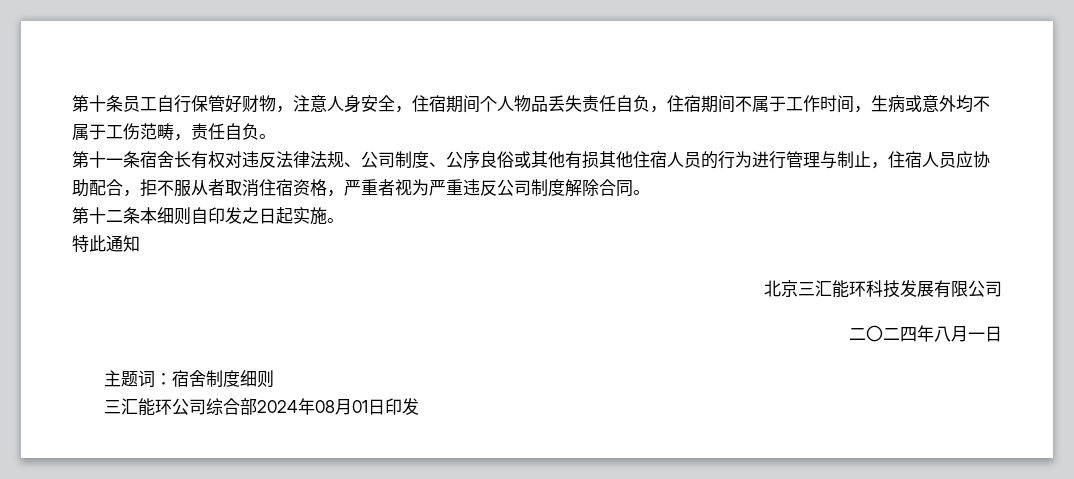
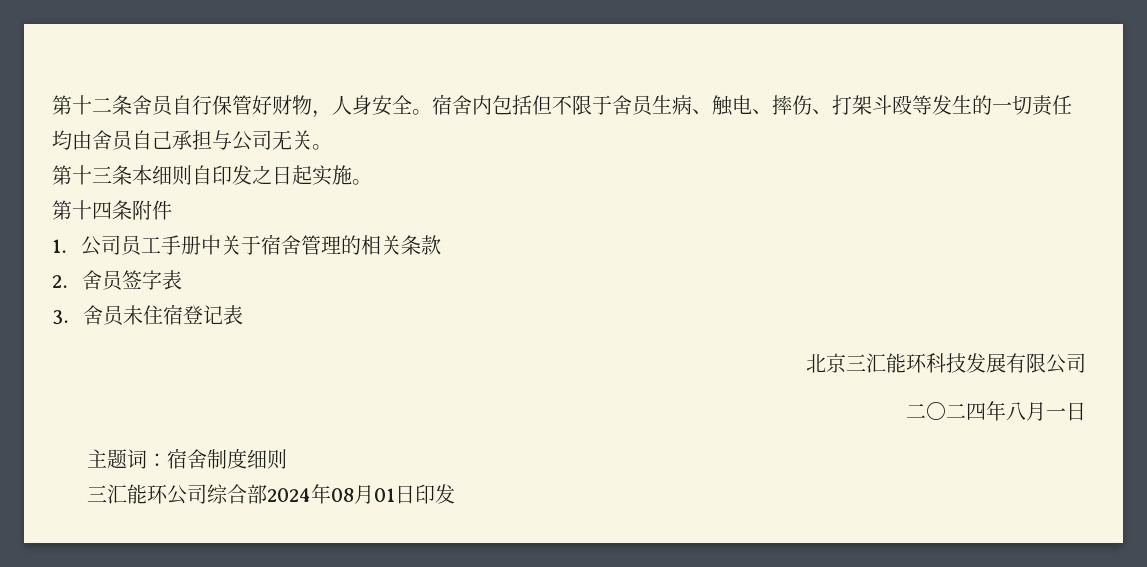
[72,95,157,112] 第十条员工 -> [52,95,174,116] 第十二条舍员
[293,95,327,112] 注意 -> (332, 114) none
[395,95,990,113] [72,123,276,141] [72,151,990,169] [72,179,650,197] [72,207,123,224] ，住宿期间个人物品丢失责任自负，住宿期间不属于工作时间，生病或意外均不属于工伤范畴，责任自负。 // 第十一条宿舍长有权对违反法律法规、公司制度、公序良俗或其他有损其他住宿人员的行为进行管理与制止，住宿人员应协助配合，拒不服从者取消住宿资格，严重者视为严重违反公司制度解除合同。 // 第十二 -> [412,94,1072,116] [52,130,332,151] [52,165,112,185] 。宿舍内包括但不限于舍员生病、触电、摔伤、打架斗殴等发生的一切责任均由舍员自己承担与公司无关。 // 第十三
[72,235,140,252] 特此通知 -> [52,200,172,220] [52,234,441,256] [52,270,182,291] [52,304,243,326] 第十四条附件 // 1．公司员工手册中关于宿舍管理的相关条款 // 2．舍员签字表 // 3．舍员未住宿登记表

